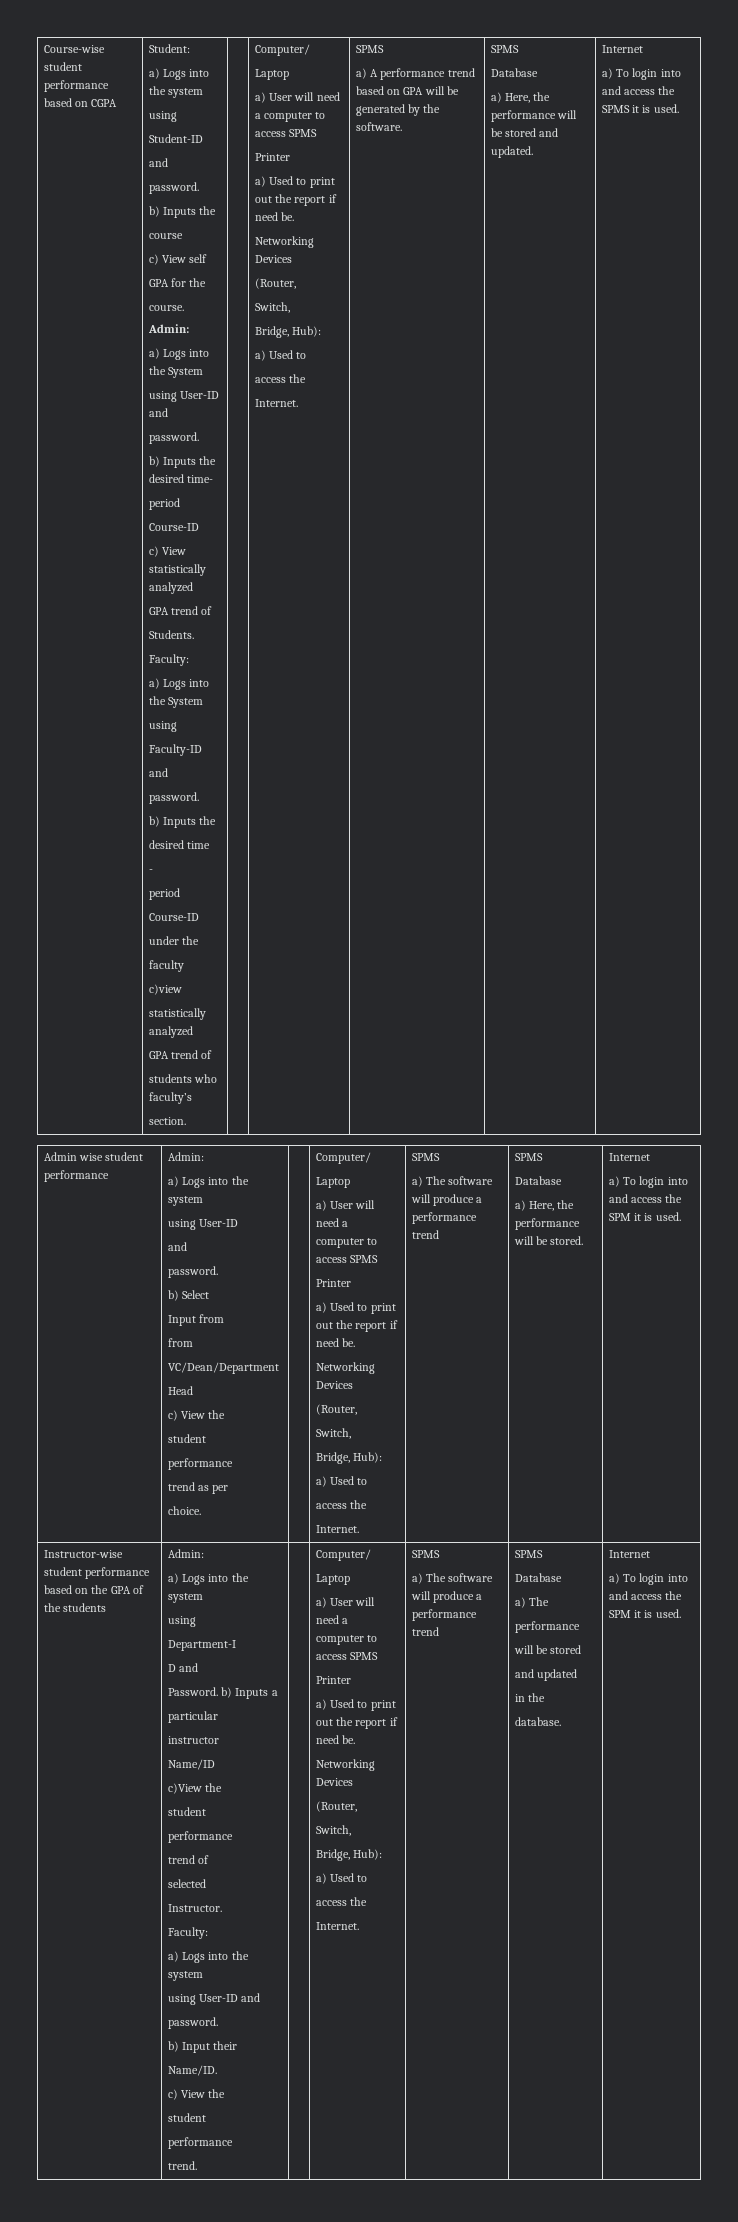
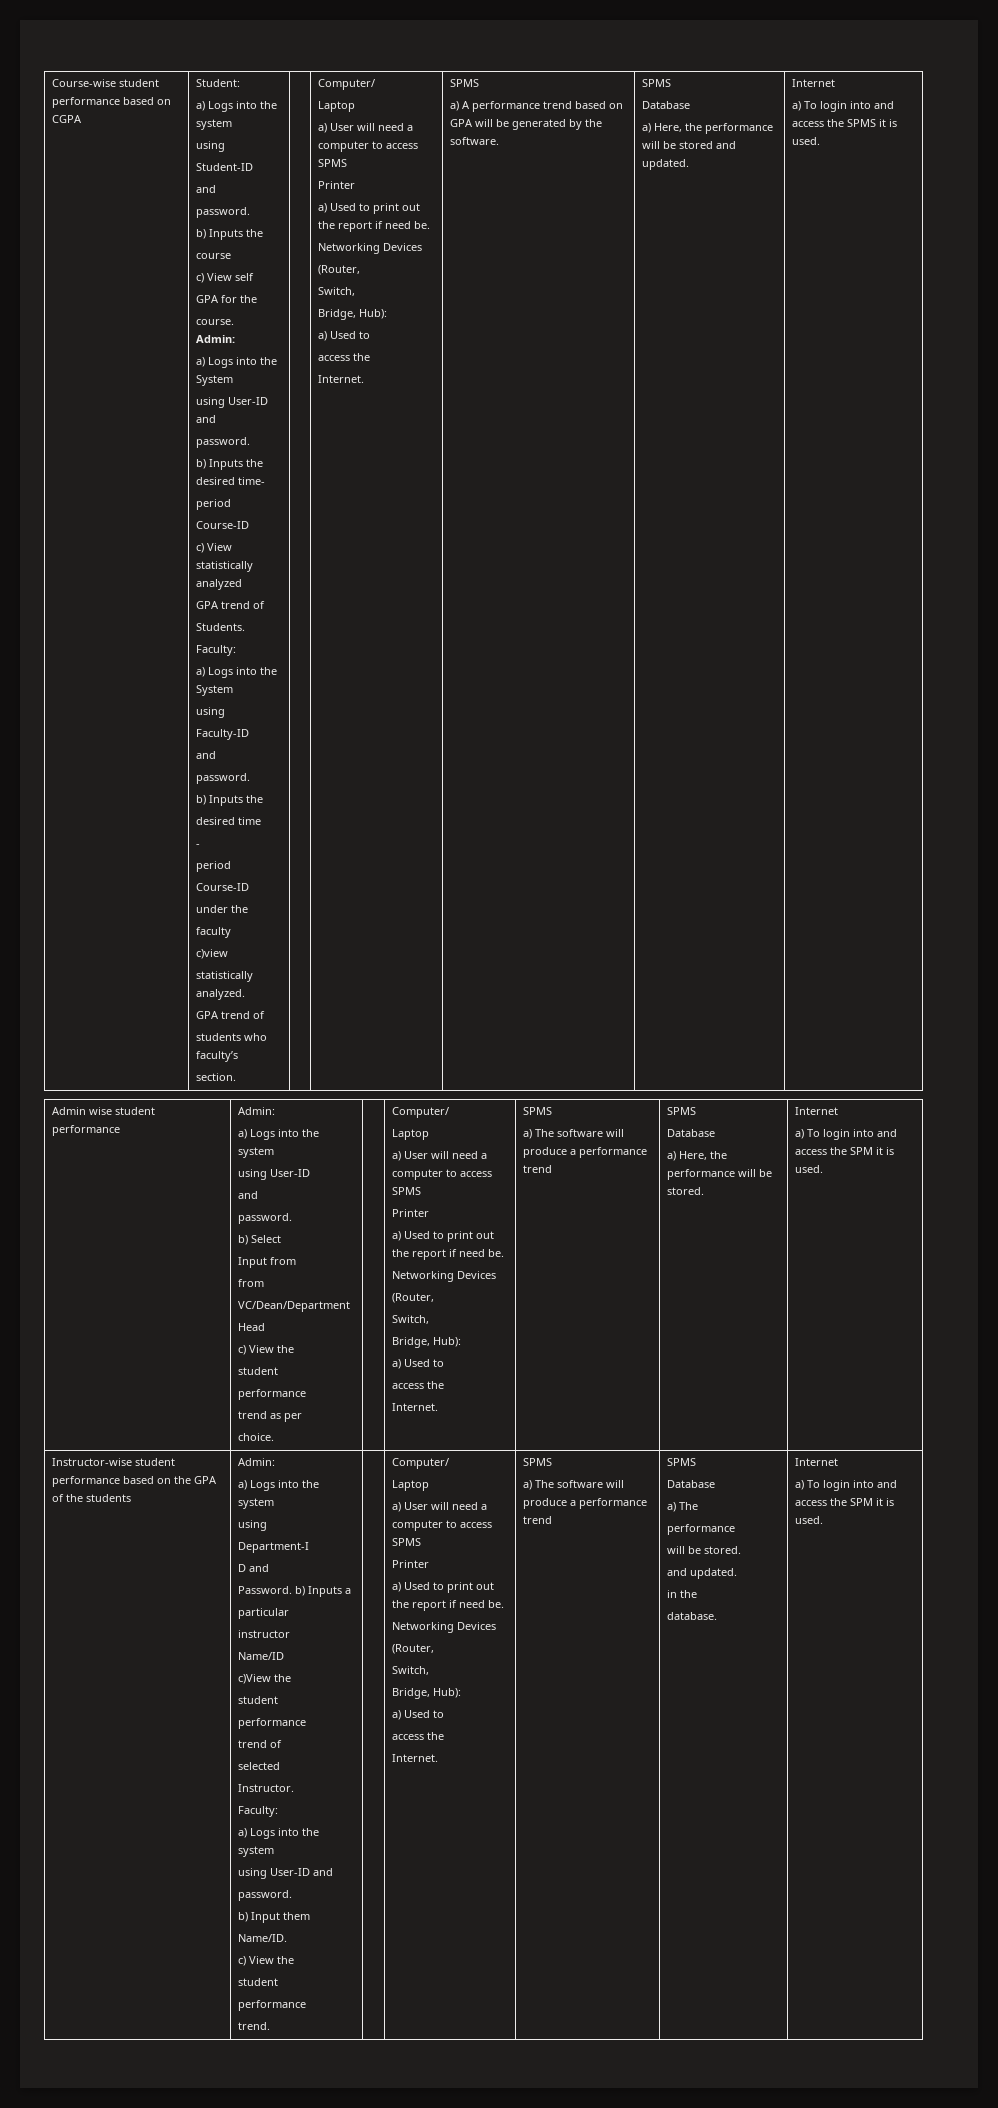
[149,1026,194,1038] analyzed -> [195,989,245,1000] analyzed.
[213,2041,238,2050] their -> [282,1912,310,1920] them
[550,1645,582,1654] [515,1669,578,1681] stored // and updated -> [703,1546,741,1554] [666,1568,737,1579] stored. // and updated.

